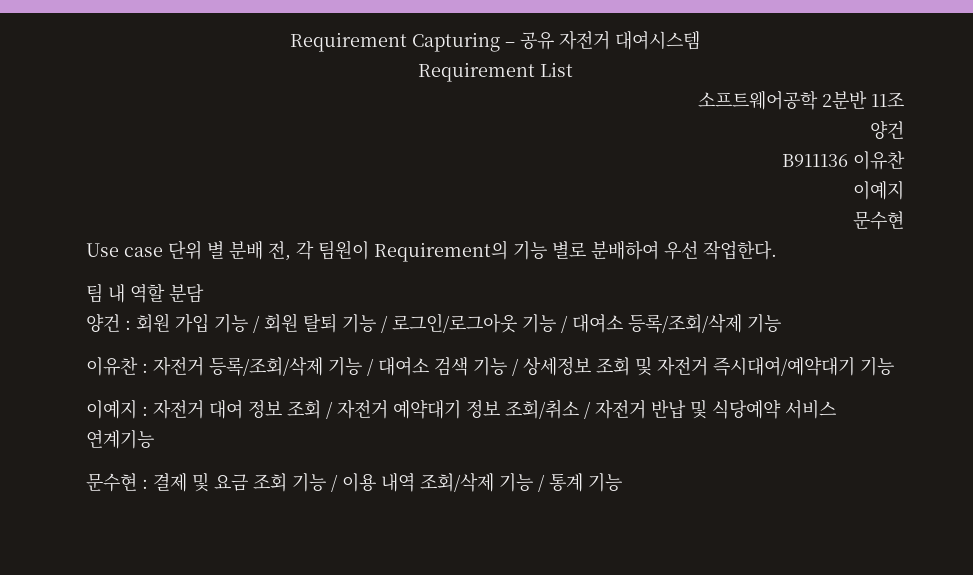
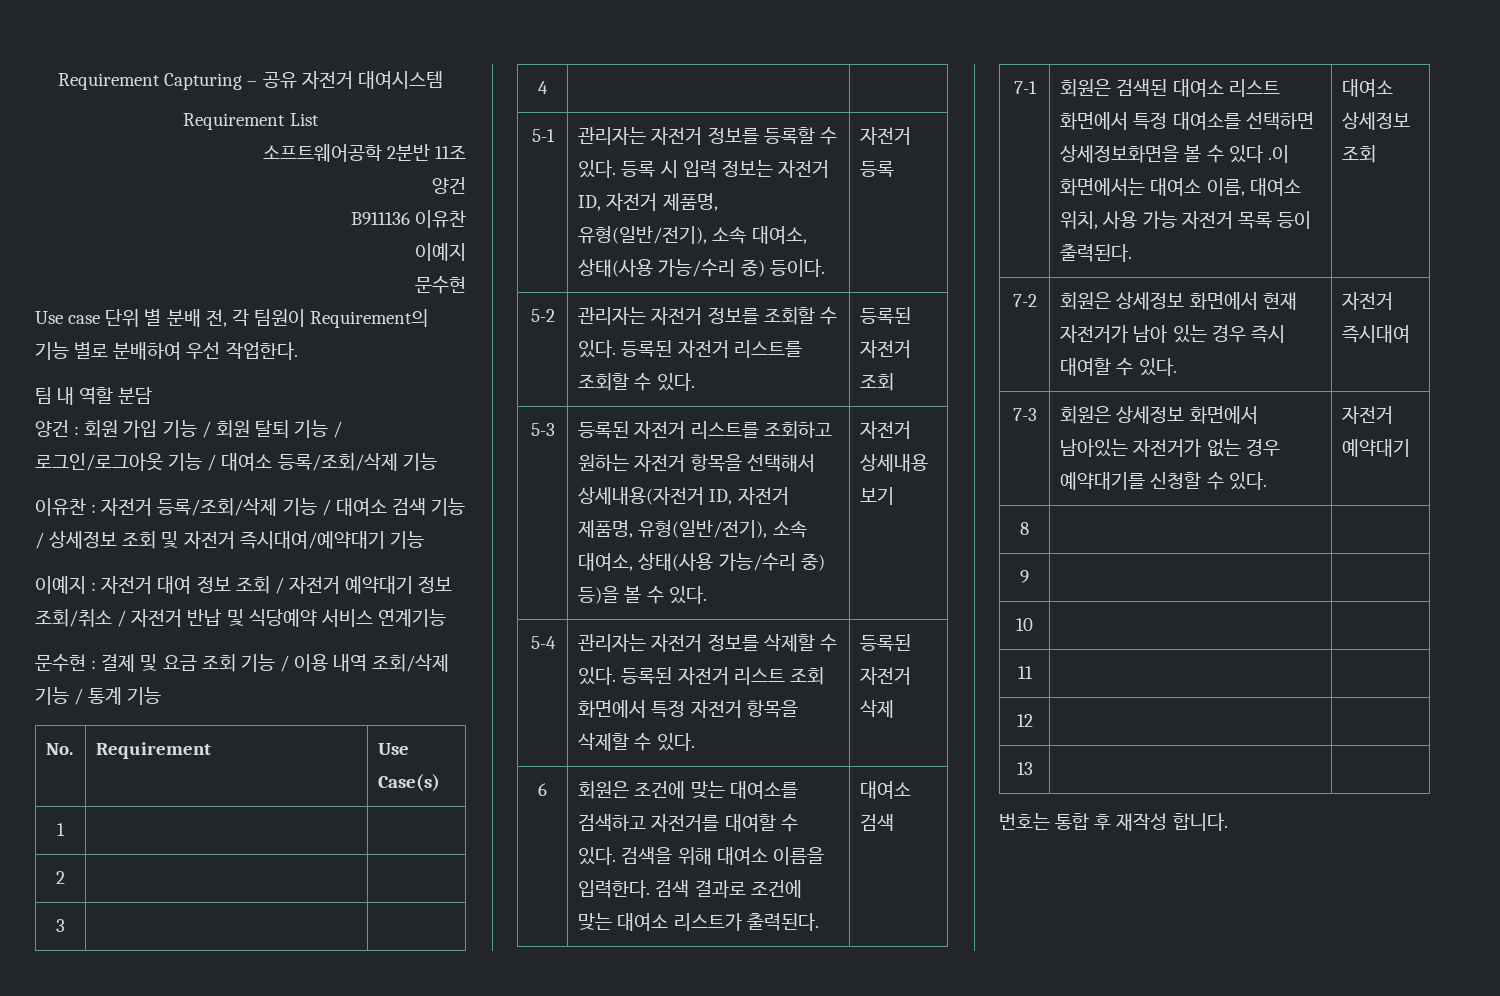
(622, 482) none -> [46,743,74,755] [96,742,212,759] [378,743,410,755] [378,774,441,792] [57,823,65,836] [56,871,65,884] [56,919,65,932] [538,81,548,94] [531,129,555,142] [578,127,837,145] [578,160,829,178] [578,193,718,211] [578,226,807,244] [578,259,825,277] [860,127,912,145] [860,161,895,177] [530,309,555,322] [578,307,837,325] [578,340,802,358] [578,373,695,391] [860,307,912,324] [860,340,912,358] [860,373,895,391] [530,423,555,436] [578,421,832,439] [578,454,815,472] [578,487,789,505] [578,520,807,538] [578,553,825,571] [578,586,707,604] [860,421,912,439] [860,454,929,472] [860,487,895,505] [530,636,556,649] [578,634,837,652] [578,667,824,685] [578,700,798,718] [578,733,695,751] [860,634,912,651] [860,667,912,685] [860,700,895,718] [538,783,547,796] [578,781,798,799] [578,814,798,832] [578,847,824,865] [578,880,802,898] [578,913,819,931] [860,781,912,799] [860,814,895,831] [1013,81,1037,94] [1060,79,1280,97] [1060,112,1314,130] [1060,145,1289,163] [1060,178,1301,196] [1060,211,1311,229] [1060,244,1133,262] [1342,79,1394,97] [1342,112,1411,130] [1342,145,1377,163] [1012,294,1037,307] [1060,292,1297,310] [1060,325,1285,343] [1060,358,1177,376] [1342,292,1394,310] [1342,325,1411,343] [1012,408,1037,421] [1060,406,1258,424] [1060,439,1280,457] [1060,472,1267,490] [1342,406,1394,424] [1342,439,1411,457] [1020,522,1029,535] [1020,570,1029,583] [1016,618,1033,631] [1017,666,1033,679] [1016,714,1033,727] [1016,762,1033,775] [999,813,1228,831] // No. | Requirement | Use Case(s) // 1 | | // 2 | | // 3 | | // 4 | | // 5-1 | 관리자는 자전거 정보를 등록할 수 있다. 등록 시 입력 정보는 자전거 ID, 자전거 제품명, 유형(일반/전기), 소속 대여소, 상태(사용 가능/수리 중) 등이다. | 자전거 등록 // 5-2 | 관리자는 자전거 정보를 조회할 수 있다. 등록된 자전거 리스트를 조회할 수 있다. | 등록된 자전거 조회 // 5-3 | 등록된 자전거 리스트를 조회하고 원하는 자전거 항목을 선택해서 상세내용(자전거 ID, 자전거 제품명, 유형(일반/전기), 소속 대여소, 상태(사용 가능/수리 중) 등)을 볼 수 있다. | 자전거 상세내용 보기 // 5-4 | 관리자는 자전거 정보를 삭제할 수 있다. 등록된 자전거 리스트 조회 화면에서 특정 자전거 항목을 삭제할 수 있다. | 등록된 자전거 삭제 // 6 | 회원은 조건에 맞는 대여소를 검색하고 자전거를 대여할 수 있다. 검색을 위해 대여소 이름을 입력한다. 검색 결과로 조건에 맞는 대여소 리스트가 출력된다. | 대여소 검색 // 7-1 | 회원은 검색된 대여소 리스트 화면에서 특정 대여소를 선택하면 상세정보화면을 볼 수 있다 .이 화면에서는 대여소 이름, 대여소 위치, 사용 가능 자전거 목록 등이 출력된다. | 대여소 상세정보 조회 // 7-2 | 회원은 상세정보 화면에서 현재 자전거가 남아 있는 경우 즉시 대여할 수 있다. | 자전거 즉시대여 // 7-3 | 회원은 상세정보 화면에서 남아있는 자전거가 없는 경우 예약대기를 신청할 수 있다. | 자전거 예약대기 // 8 | | // 9 | | // 10 | | // 11 | | // 12 | | // 13 | | // 번호는 통합 후 재작성 합니다.

